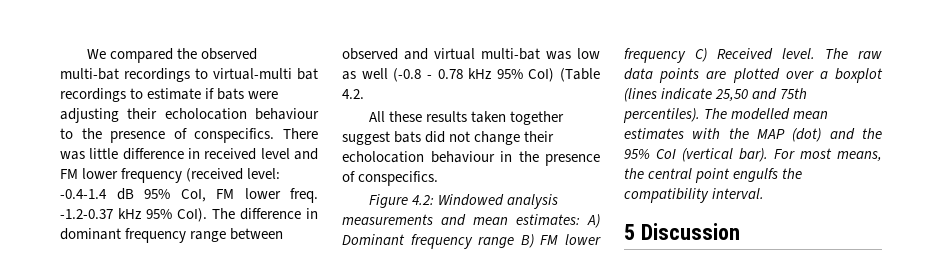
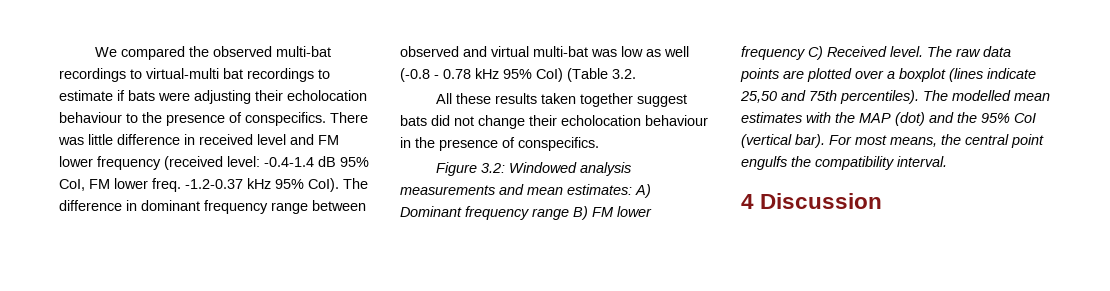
[342,89,364,99] 4.2. -> [612,69,636,79] 3.2.
[412,195,435,205] 4.2: -> [480,163,505,173] 3.2:
[624,224,635,240] 5 -> [741,194,754,209] 4

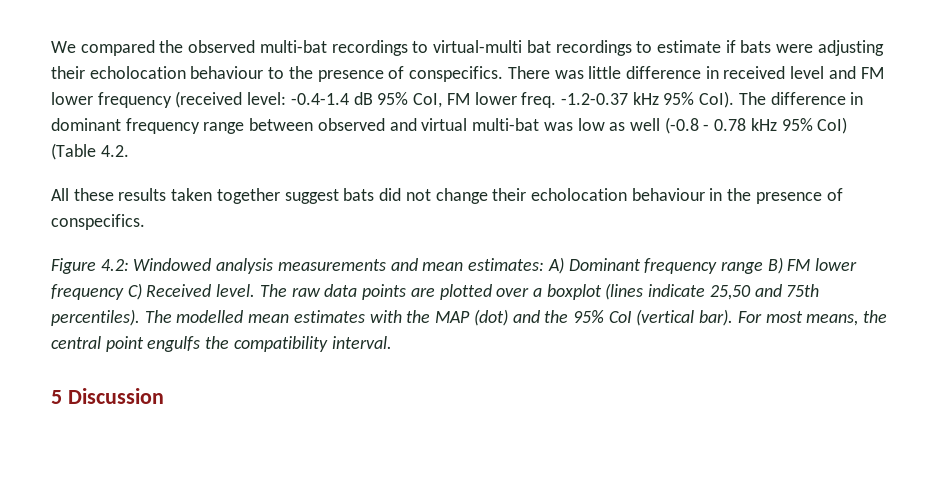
[612,69,636,79] 3.2. -> [100,145,129,157] 4.2.
[480,163,505,173] 3.2: -> [100,259,129,271] 4.2:
[741,194,754,209] 4 -> [51,390,62,404] 5

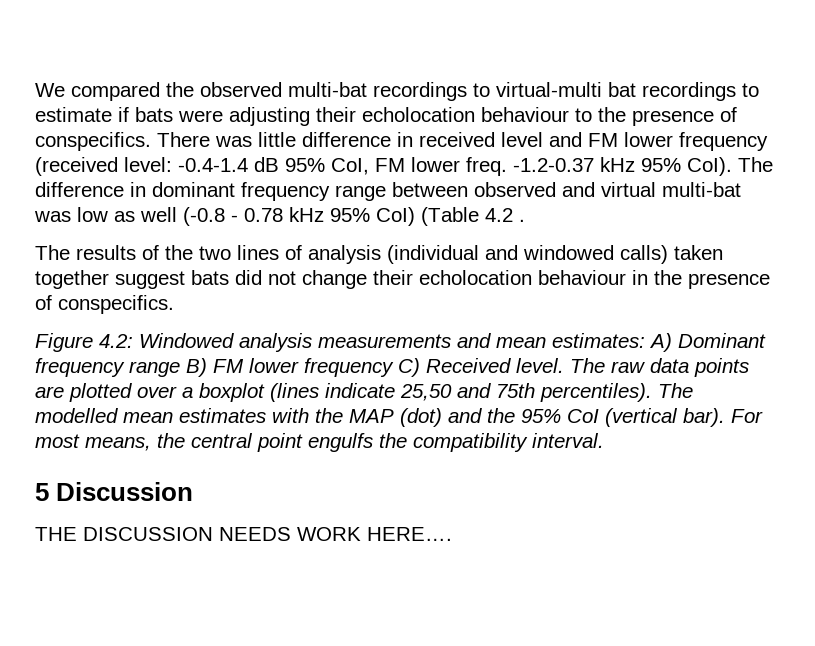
[100,145,129,157] [51,188,167,201] 4.2. // All these results -> [485,208,525,222] [35,245,668,264] 4.2 . // The results of the two lines of analysis (individual and windowed calls)
(164, 396) none -> [35,527,452,541] // THE DISCUSSION NEEDS WORK HERE….

